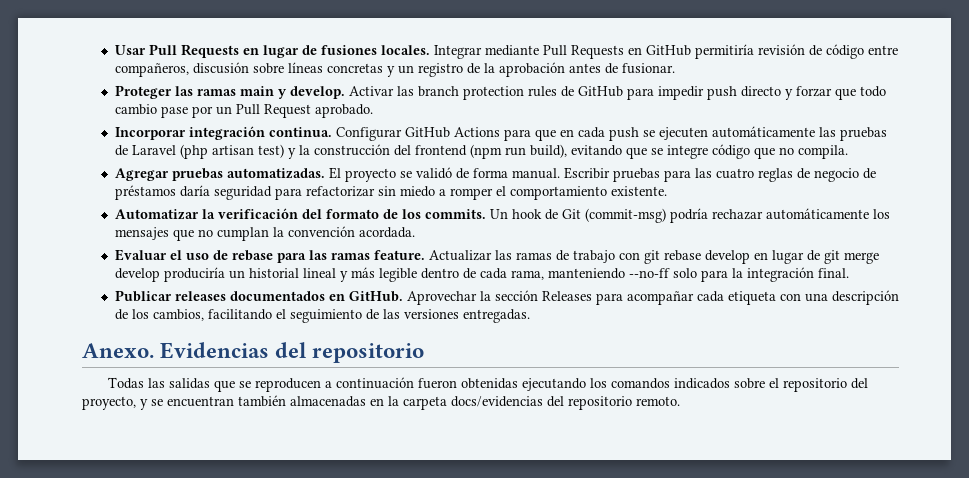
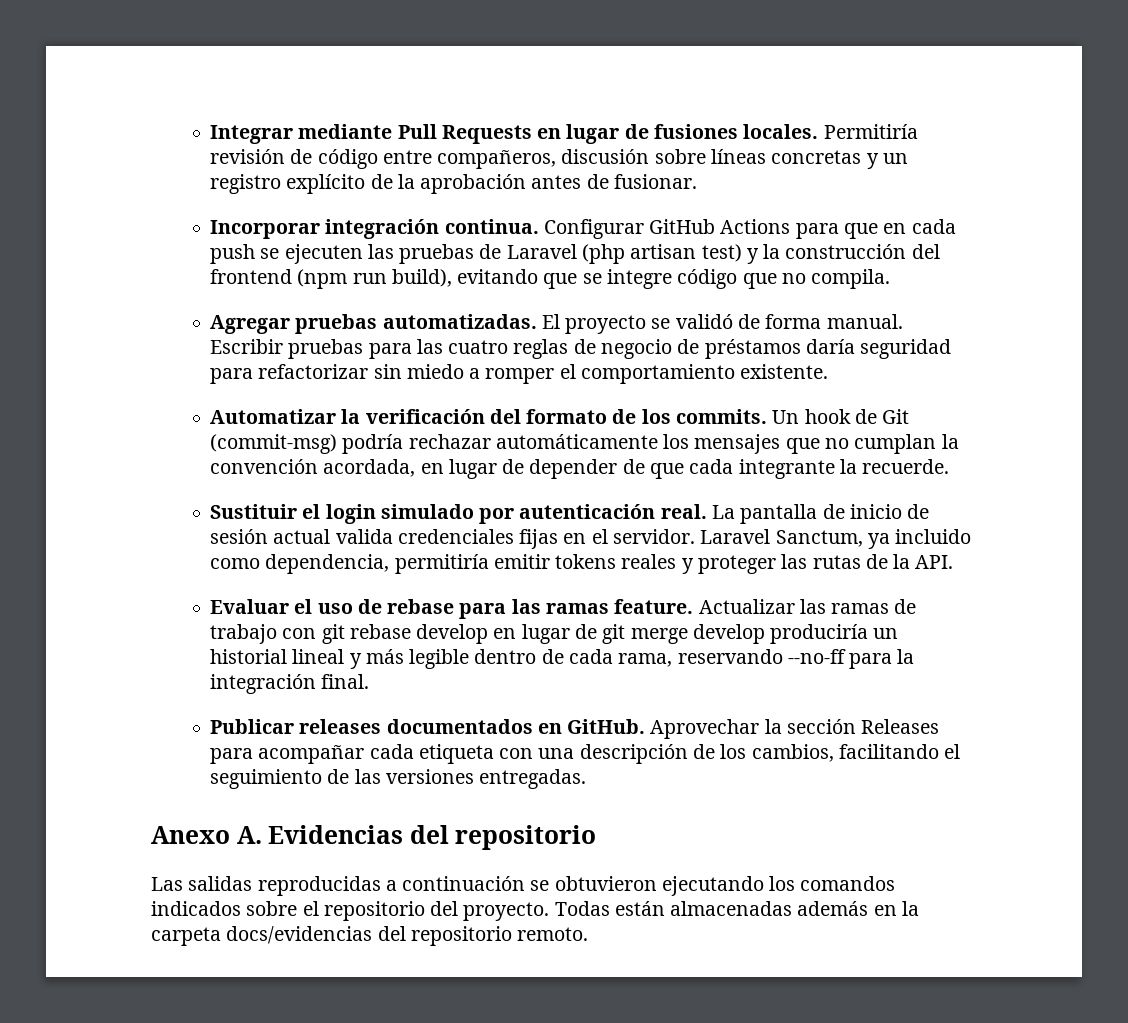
[114,45,146,55] Usar -> [210,124,393,144] Integrar mediante
[433,44,754,59] Integrar mediante Pull Requests en GitHub permitiría -> [823,124,918,139] Permitiría
(463, 70) none -> [286,174,366,194] explícito
[114,85,886,100] [114,104,373,118] // Proteger las ramas main y develop. Activar las branch protection rules de GitHub para impedir push directo y forzar que todo cambio pase por un Pull Request aprobado. -> (697, 181) none
[711,126,815,138] automáticamente -> (363, 254) none
[358,227,415,238] acordada. -> [323,459,950,479] [210,504,930,524] [210,529,972,549] [210,554,954,574] acordada, en lugar de depender de que cada integrante la recuerde. // Sustituir el login simulado por autenticación real. La pantalla de inicio de sesión actual valida credenciales fijas en el servidor. Laravel Sanctum, ya incluido como dependencia, permitiría emitir tokens reales y proteger las rutas de la API.
[547,268,697,279] manteniendo --no-ff solo -> [677,649,846,664] reservando --no-ff
[82,343,154,358] Anexo. -> [151,826,262,844] Anexo A.
[108,377,519,392] Todas las salidas que se reproducen a continuación fueron obtenidas -> [151,876,657,896] Las salidas reproducidas a continuación se obtuvieron
[82,395,366,410] proyecto, y se encuentran también almacenadas -> [463,901,869,921] proyecto. Todas están almacenadas además

